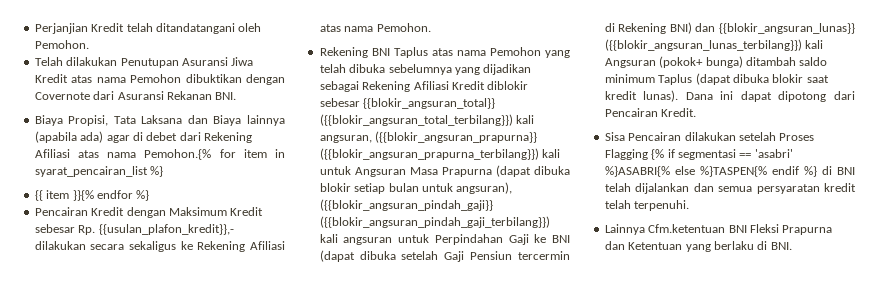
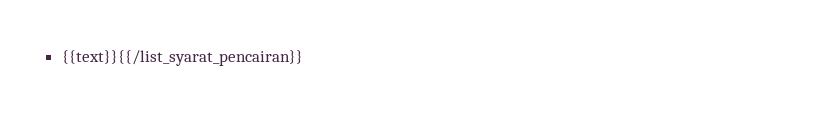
[34,23,262,34] [34,40,89,49] [34,57,254,68] [34,74,285,85] [34,91,237,100] [34,115,285,126] [34,131,252,143] [34,149,285,160] [34,166,164,177] [34,190,150,201] [34,207,264,218] [34,224,234,235] [34,241,285,252] [319,23,431,32] [319,47,570,58] [319,64,532,75] [319,81,529,92] [319,98,496,109] [319,114,535,126] [319,131,538,143] [319,148,561,160] [319,165,570,177] [319,182,513,194] [319,199,493,211] [319,216,550,228] [319,234,570,245] [319,250,570,262] [604,22,855,34] [604,39,824,51] [604,56,828,68] [604,73,829,85] [604,90,855,102] [604,108,697,117] [604,132,815,141] [604,149,793,160] [604,166,855,177] [604,183,856,194] [604,200,690,211] [604,224,833,235] [604,241,792,252] Perjanjian Kredit telah ditandatangani oleh Pemohon. // Telah dilakukan Penutupan Asuransi Jiwa Kredit atas nama Pemohon dibuktikan dengan Covernote dari Asuransi Rekanan BNI. // Biaya Propisi, Tata Laksana dan Biaya lainnya (apabila ada) agar di debet dari Rekening Afiliasi atas nama Pemohon.{% for item in syarat_pencairan_list %} // {{ item }}{% endfor %} // Pencairan Kredit dengan Maksimum Kredit sebesar Rp. {{usulan_plafon_kredit}},- dilakukan secara sekaligus ke Rekening Afiliasi atas nama Pemohon. // Rekening BNI Taplus atas nama Pemohon yang telah dibuka sebelumnya yang dijadikan sebagai Rekening Afiliasi Kredit diblokir sebesar {{blokir_angsuran_total}} ({{blokir_angsuran_total_terbilang}}) kali angsuran, ({{blokir_angsuran_prapurna}} ({{blokir_angsuran_prapurna_terbilang}}) kali untuk Angsuran Masa Prapurna (dapat dibuka blokir setiap bulan untuk angsuran), ({{blokir_angsuran_pindah_gaji}} ({{blokir_angsuran_pindah_gaji_terbilang}}) kali angsuran untuk Perpindahan Gaji ke BNI (dapat dibuka setelah Gaji Pensiun tercermin di Rekening BNI) dan {{blokir_angsuran_lunas}} ({{blokir_angsuran_lunas_terbilang}}) kali Angsuran (pokok+ bunga) ditambah saldo minimum Taplus (dapat dibuka blokir saat kredit lunas). Dana ini dapat dipotong dari Pencairan Kredit. // Sisa Pencairan dilakukan setelah Proses Flagging {% if segmentasi == 'asabri' %}ASABRI{% else %}TASPEN{% endif %} di BNI telah dijalankan dan semua persyaratan kredit telah terpenuhi. // Lainnya Cfm.ketentuan BNI Fleksi Prapurna dan Ketentuan yang berlaku di BNI. -> [61,50,303,66] {{text}}{{/list_syarat_pencairan}}

